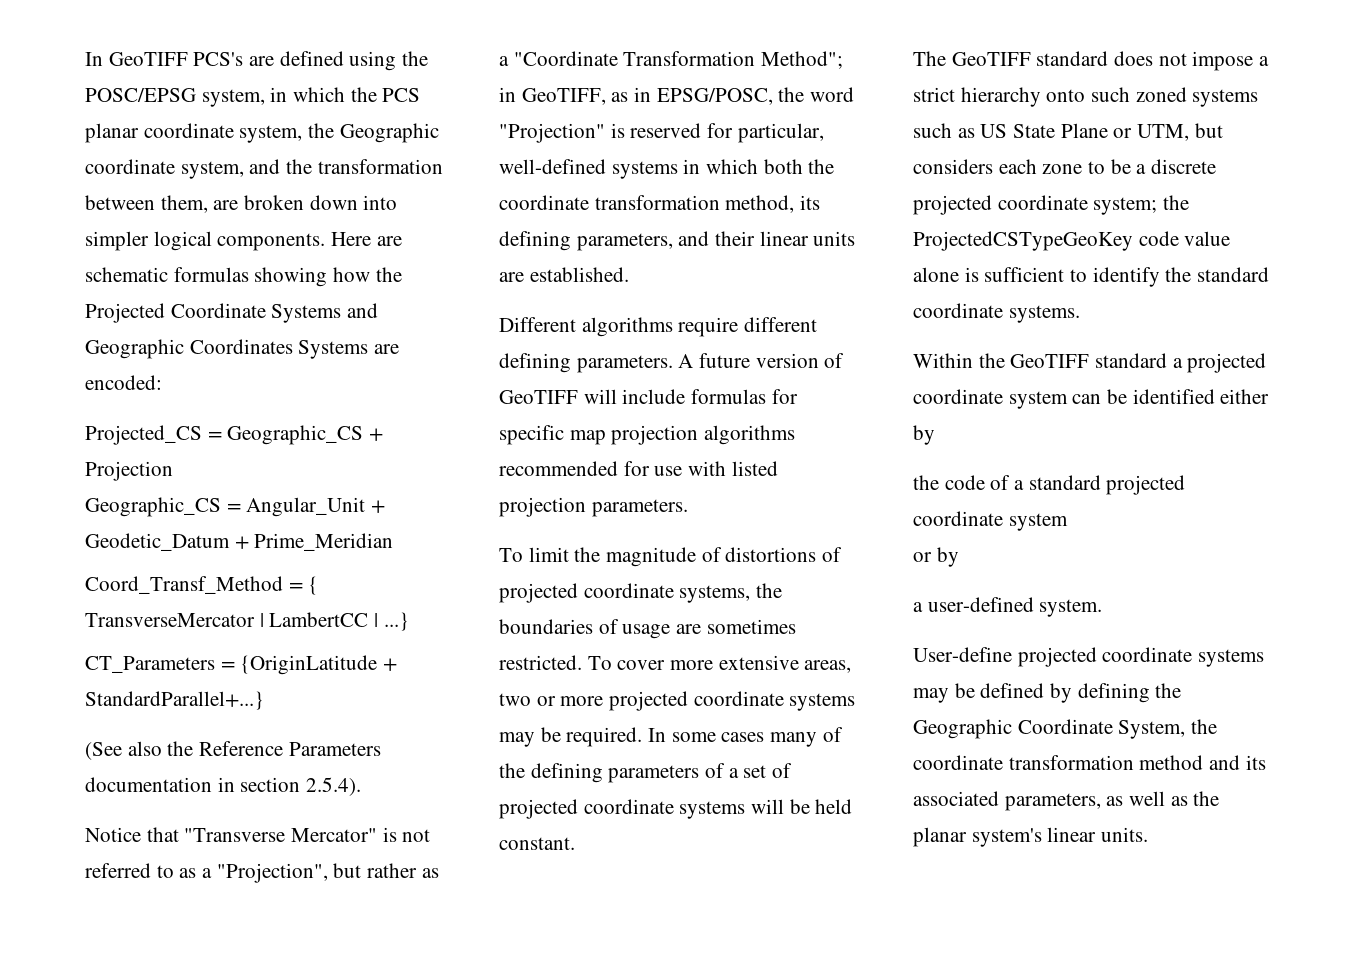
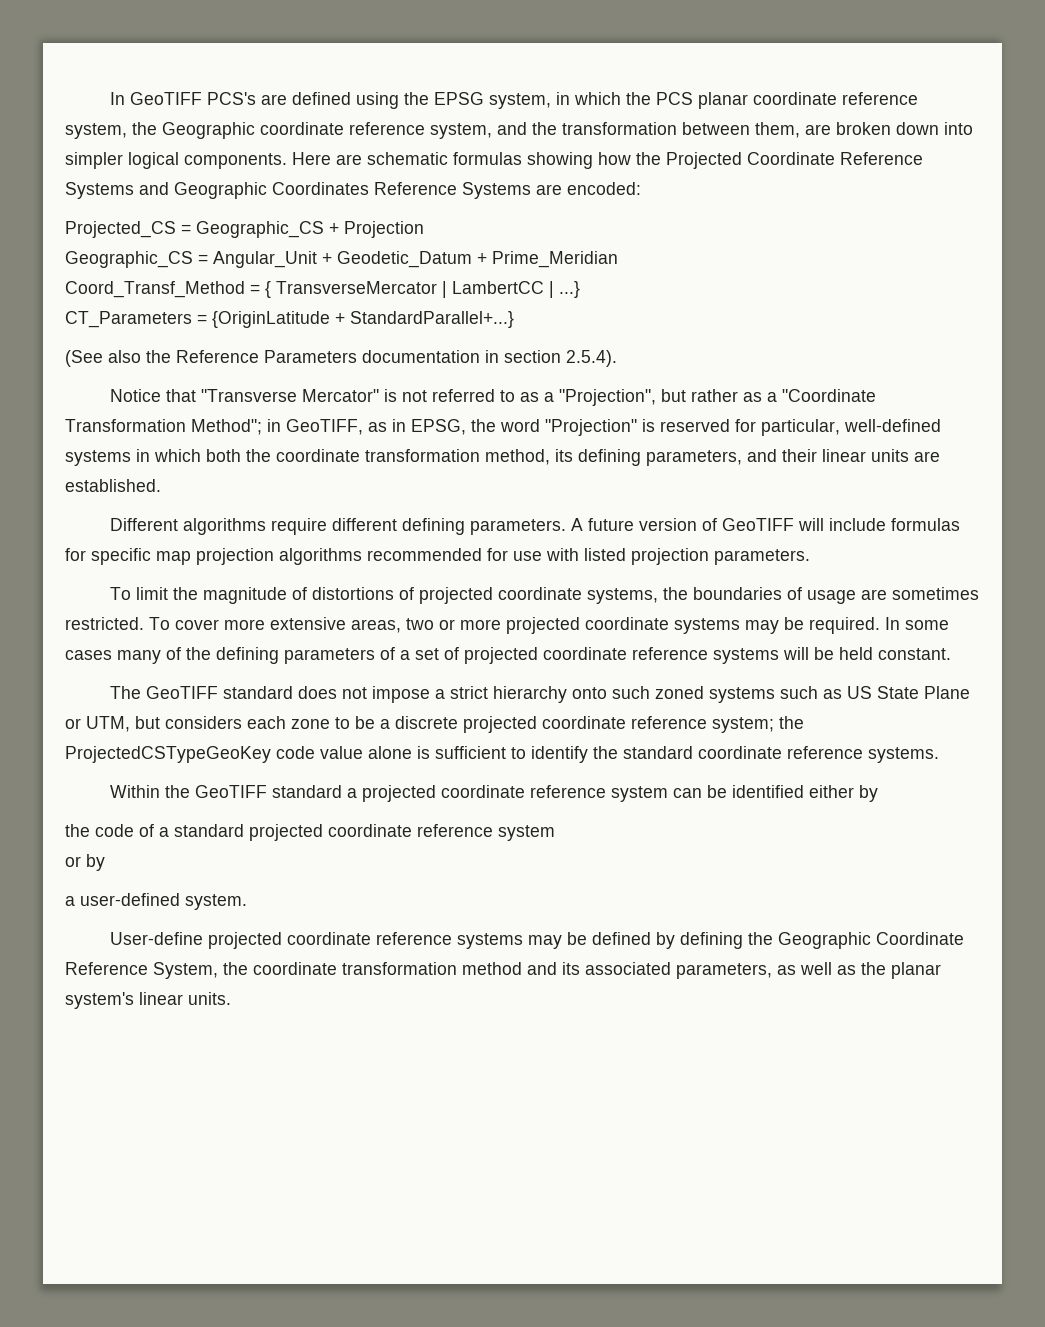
[85,88,196,102] POSC/EPSG -> [434,92,485,105] EPSG
(234, 130) none -> [842,92,919,105] reference
(175, 166) none -> [349,122,425,135] reference
(266, 310) none -> [840,152,923,165] Reference
(293, 346) none -> [374,182,457,195] Reference
[656,88,773,105] EPSG/POSC, -> [411,419,466,435] EPSG,
(674, 806) none -> [632,647,708,660] reference
(1088, 202) none -> [631,716,707,729] reference
(1003, 310) none -> [787,746,863,759] reference
(1003, 396) none -> [530,785,607,798] reference
(1003, 518) none -> [417,824,493,837] reference
(1193, 654) none -> [376,932,453,945] reference
(1113, 726) none -> [65,962,148,975] Reference

